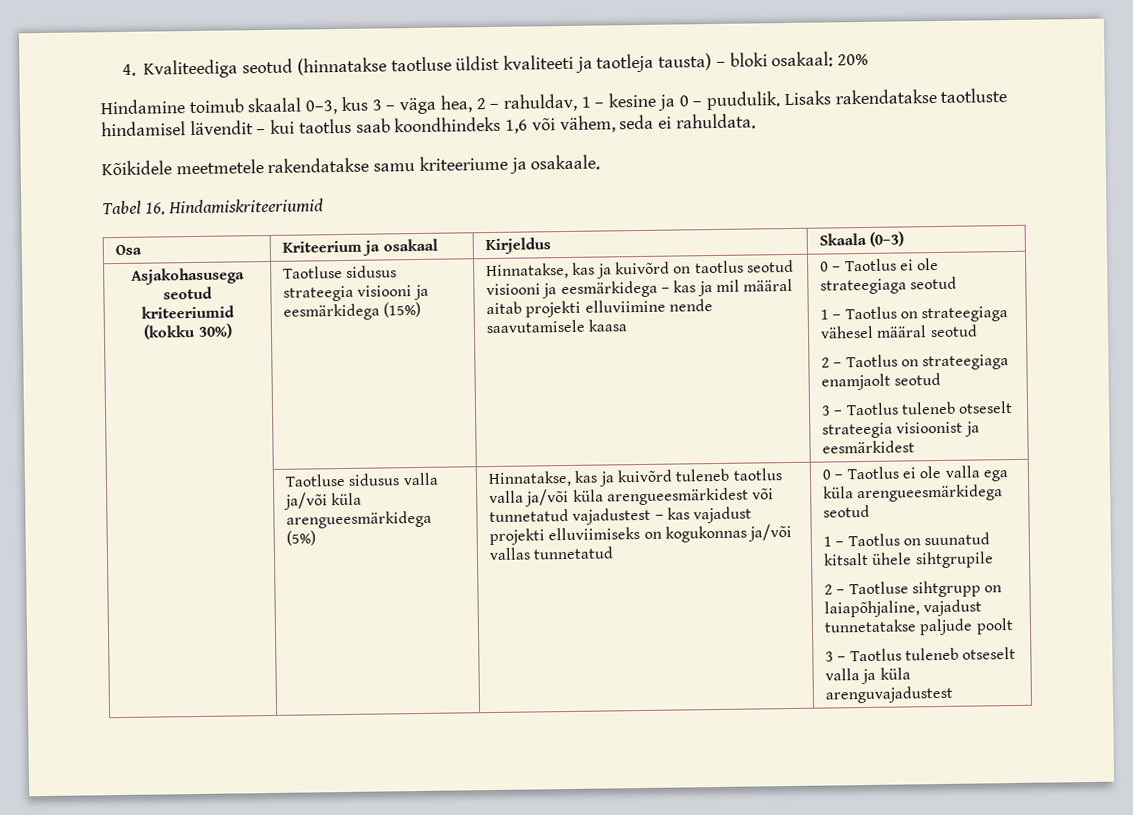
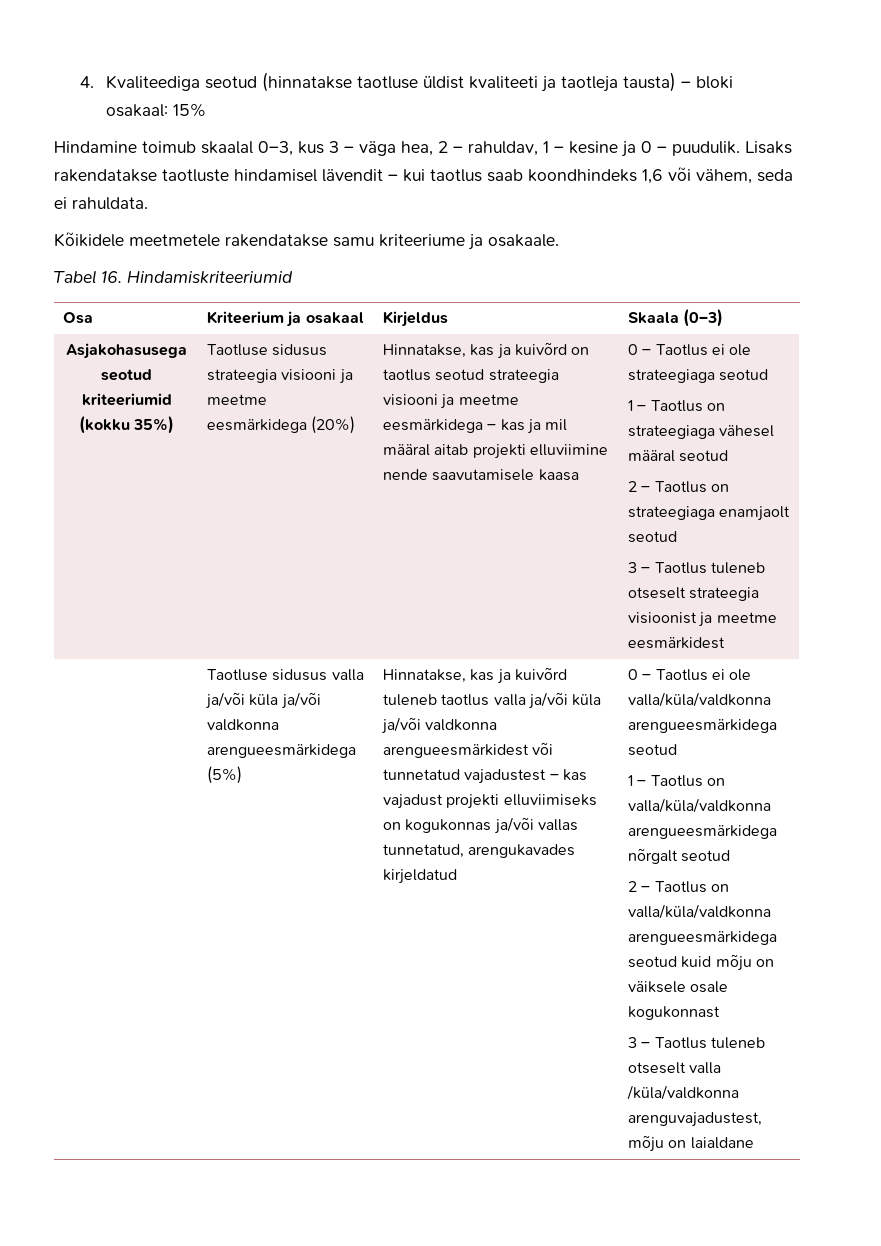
[837,53,870,66] 20% -> [173,103,207,117] 15%
[197,323,233,339] 30%) -> [133,416,175,434] 35%)
[282,301,422,321] eesmärkidega (15%) -> [206,394,267,405] [206,416,356,434] meetme eesmärkidega (20%)
[485,283,558,299] visiooni ja -> [488,369,559,383] [382,394,519,409] strateegia visiooni ja meetme
(980, 429) none -> [716,612,777,623] meetme
(363, 499) none -> [280,692,321,709] [206,719,279,731] ja/või valdkonna
(604, 495) none -> [380,717,498,734] ja/või valdkonna
[533,546,615,560] [821,465,1009,482] [822,486,854,499] tunnetatud | 0 – Taotlus ei ole valla ega küla -> [382,844,576,858] [382,869,457,884] [627,669,752,681] [627,692,771,707] tunnetatud, arengukavades kirjeldatud | 0 – Taotlus ei ole valla/küla/valdkonna
[924,532,991,546] [822,551,994,569] [823,580,1003,598] [823,599,983,618] [823,618,1014,636] suunatud kitsalt ühele sihtgrupile // 2 – Taotluse sihtgrupp on laiapõhjaline, vajadust tunnetatakse paljude poolt -> [627,798,771,813] [627,825,777,839] [627,848,731,864] [627,881,729,893] [627,904,771,919] [627,931,777,945] [627,954,774,971] [627,981,729,993] [627,1006,720,1020] valla/küla/valdkonna arengueesmärkidega nõrgalt seotud // 2 – Taotlus on valla/küla/valdkonna arengueesmärkidega seotud kuid mõju on väiksele osale kogukonnast
[861,667,911,685] [824,685,953,704] ja küla arenguvajadustest -> [626,1085,739,1100] [627,1112,762,1127] [627,1135,754,1152] /küla/valdkonna arenguvajadustest, mõju on laialdane

